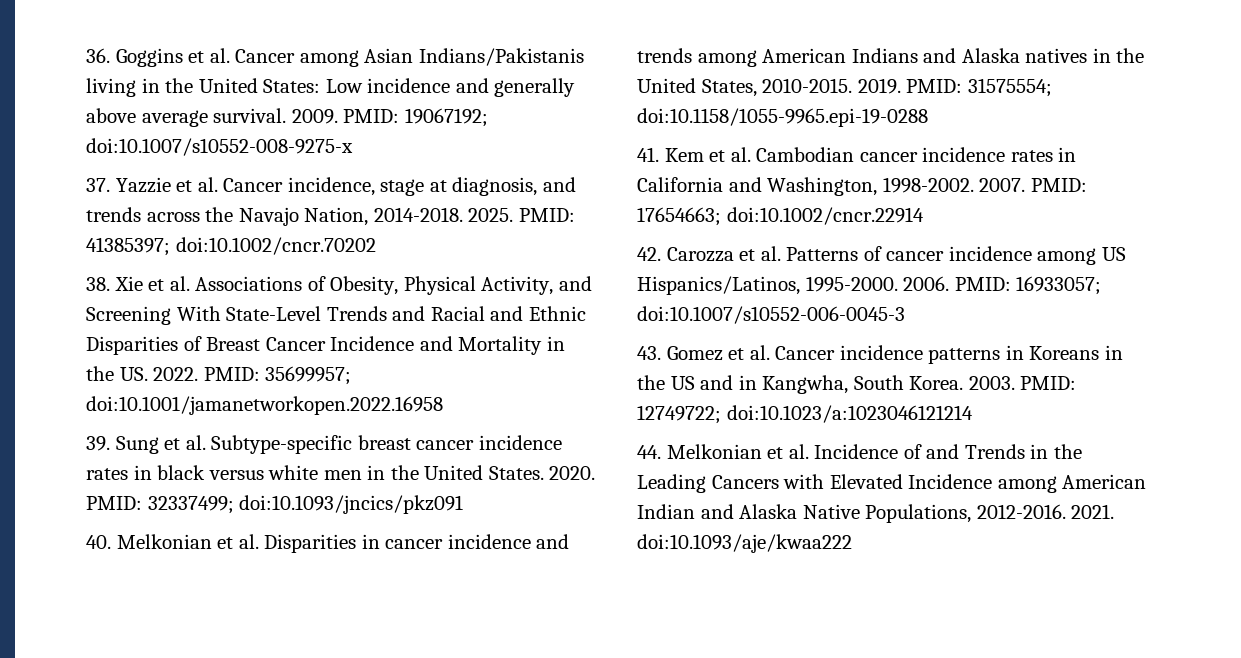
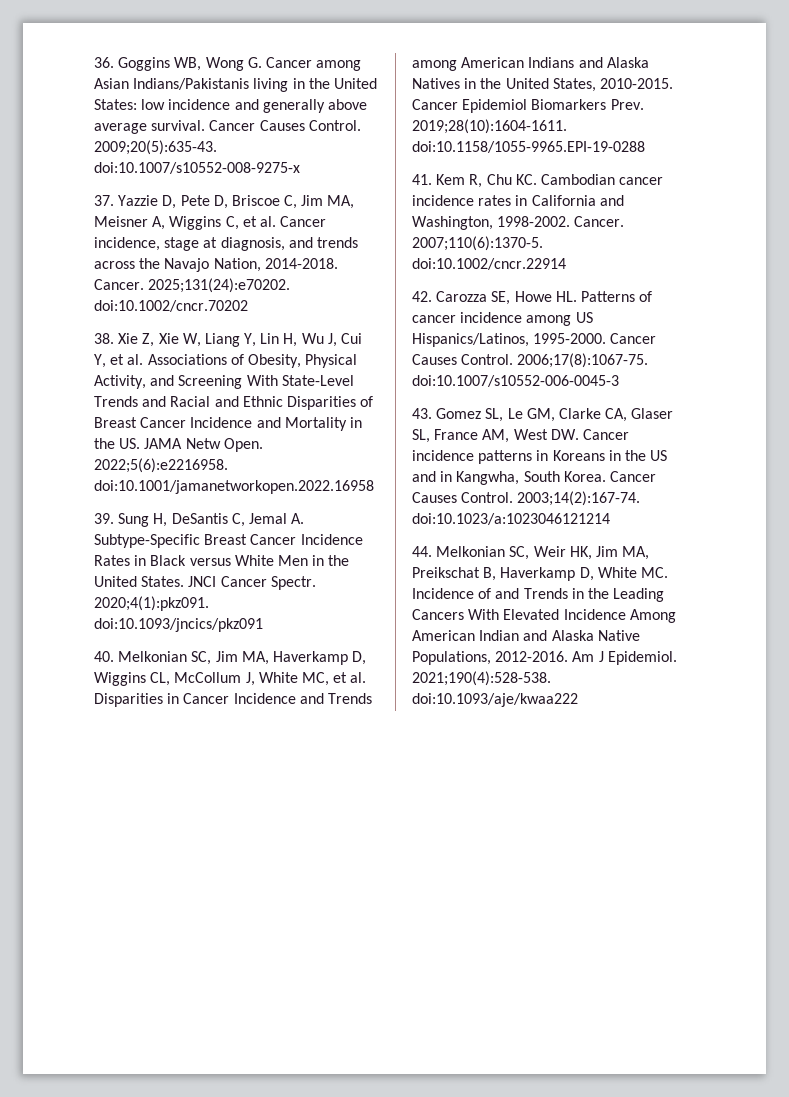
[188,48,230,63] et al. -> [174,57,262,71] WB, Wong G.
[325,79,363,93] Low -> [141,99,166,110] low
[291,108,488,127] 2009. PMID: 19067192; -> [209,120,361,131] [94,140,217,155] Cancer Causes Control. 2009;20(5):635-43.
(171, 185) none -> [162,195,355,209] [94,216,239,230] D, Pete D, Briscoe C, Jim MA, Meisner A, Wiggins C,
[468,208,575,222] [86,237,170,256] 2025. PMID: 41385397; -> [94,278,291,293] Cancer. 2025;131(24):e70202.
(143, 283) none -> [142,333,363,347] [94,354,106,368] Z, Xie W, Liang Y, Lin H, Wu J, Cui Y,
[153,366,352,385] 2022. PMID: 35699957; -> [144,438,263,452] [94,458,228,473] JAMA Netw Open. 2022;5(6):e2216958.
[164,435,562,454] [86,465,596,480] [86,495,464,514] [86,534,570,553] [637,48,692,63] et al. Subtype-specific breast cancer incidence rates in black versus white men in the United States. 2020. PMID: 32337499; doi:10.1093/jncics/pkz091 // 40. Melkonian et al. Disparities in cancer incidence and trends -> [153,513,305,527] [94,534,363,548] [94,555,350,566] [94,576,316,590] [94,596,209,611] [94,618,263,632] [94,651,367,665] [94,672,367,686] [94,693,372,707] H, DeSantis C, Jemal A. Subtype-Specific Breast Cancer Incidence Rates in Black versus White Men in the United States. JNCI Cancer Spectr. 2020;4(1):pkz091. doi:10.1093/jncics/pkz091 // 40. Melkonian SC, Jim MA, Haverkamp D, Wiggins CL, McCollum J, White MC, et al. Disparities in Cancer Incidence and Trends
[1025,48,1088,63] natives -> [412,78,460,89] Natives
[857,78,1052,97] [637,108,928,127] 2019. PMID: 31575554; doi:10.1158/1055-9965.epi-19-0288 -> [412,99,644,113] [412,119,567,134] [412,141,645,153] Cancer Epidemiol Biomarkers Prev. 2019;28(10):1604-1611. doi:10.1158/1055-9965.EPI-19-0288
[709,147,751,162] et al. -> [469,174,537,188] R, Chu KC.
[979,178,1087,192] [637,207,721,226] 2007. PMID: 17654663; -> [574,216,625,227] [412,236,543,251] Cancer. 2007;110(6):1370-5.
[739,246,781,261] et al. -> [491,291,577,305] SE, Howe HL.
[903,276,1102,295] 2006. PMID: 16933057; -> [610,333,657,344] [412,353,649,368] Cancer Causes Control. 2006;17(8):1067-75.
[728,345,770,360] et al. -> [485,408,674,422] [412,429,579,443] SL, Le GM, Clarke CA, Glaser SL, France AM, West DW.
[968,376,1077,390] [637,405,721,424] 2003. PMID: 12749722; -> [609,471,656,482] [412,491,641,506] Cancer Causes Control. 2003;14(2):167-74.
[767,444,809,459] et al. -> [509,546,650,560] [412,567,668,581] SC, Weir HK, Jim MA, Preikschat B, Haverkamp D, White MC.
[783,474,825,489] with -> [468,609,500,620] With
[997,476,1057,493] among -> [629,609,676,623] Among
[1071,504,1115,519] 2021. -> [572,651,677,665] [412,671,551,686] Am J Epidemiol. 2021;190(4):528-538.

